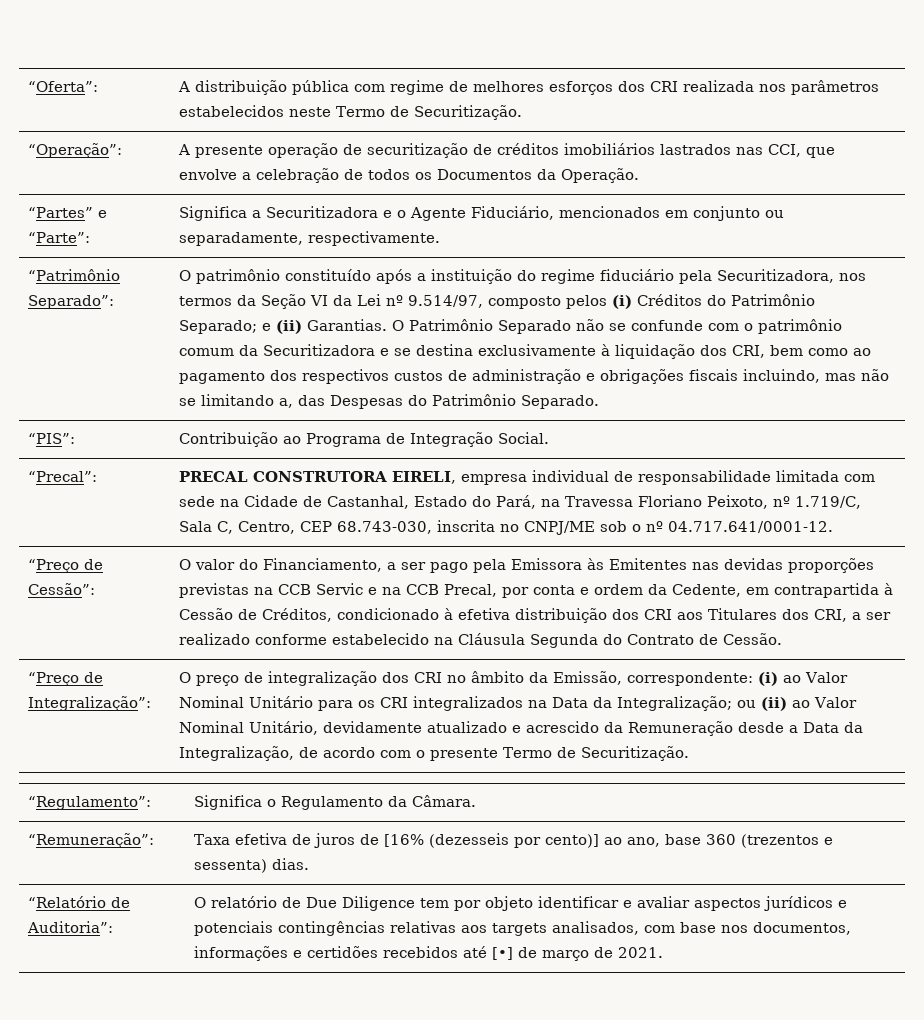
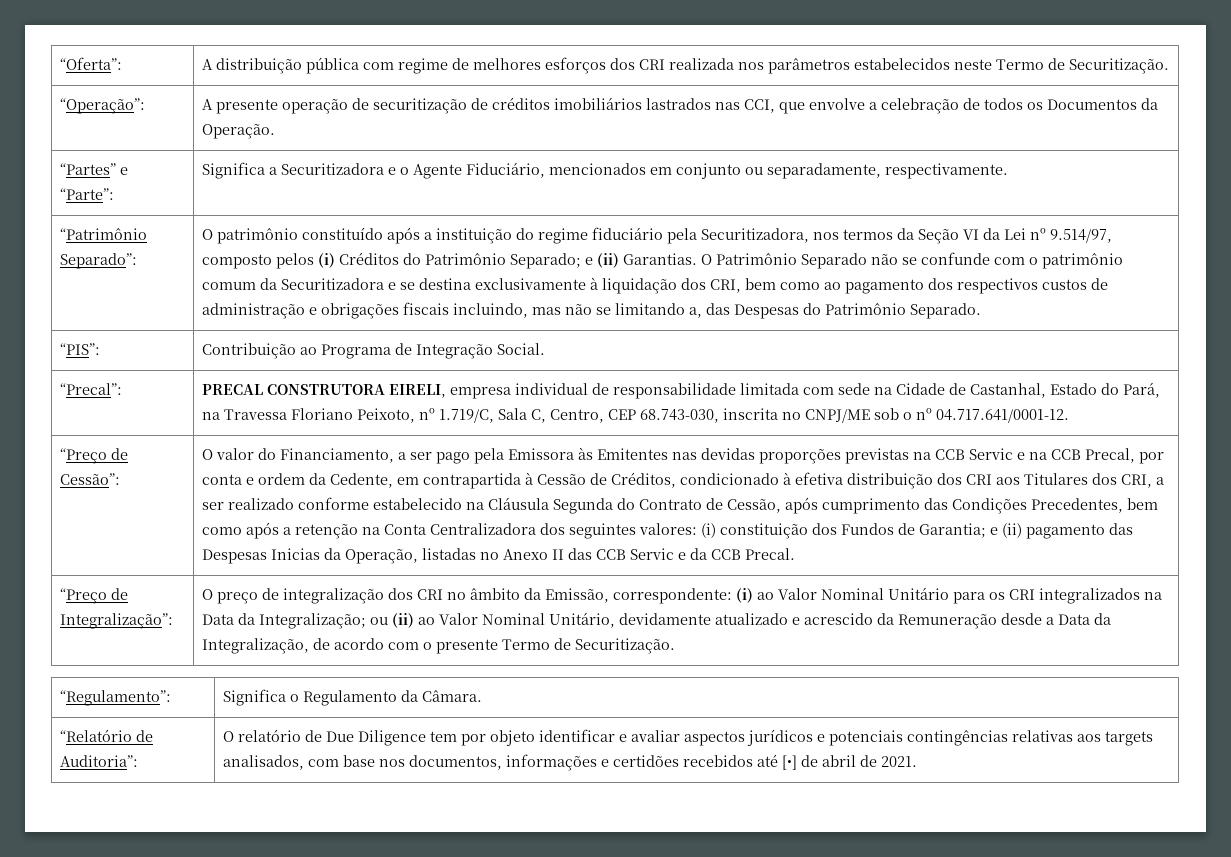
[723,633,783,645] Cessão. -> [726,497,1158,514] [201,522,1133,539] [201,548,795,564] Cessão, após cumprimento das Condições Precedentes, bem como após a retenção na Conta Centralizadora dos seguintes valores: (i) constituição dos Fundos de Garantia; e (ii) pagamento das Despesas Inicias da Operação, listadas no Anexo II das CCB Servic e da CCB Precal.
[28,833,155,848] [194,833,834,848] [194,858,310,873] // “Remuneração”: | Taxa efetiva de juros de [16% (dezesseis por cento)] ao ano, base 360 (trezentos e sessenta) dias. -> (482, 696) none
[542,950,590,961] março -> [821,755,856,767] abril

